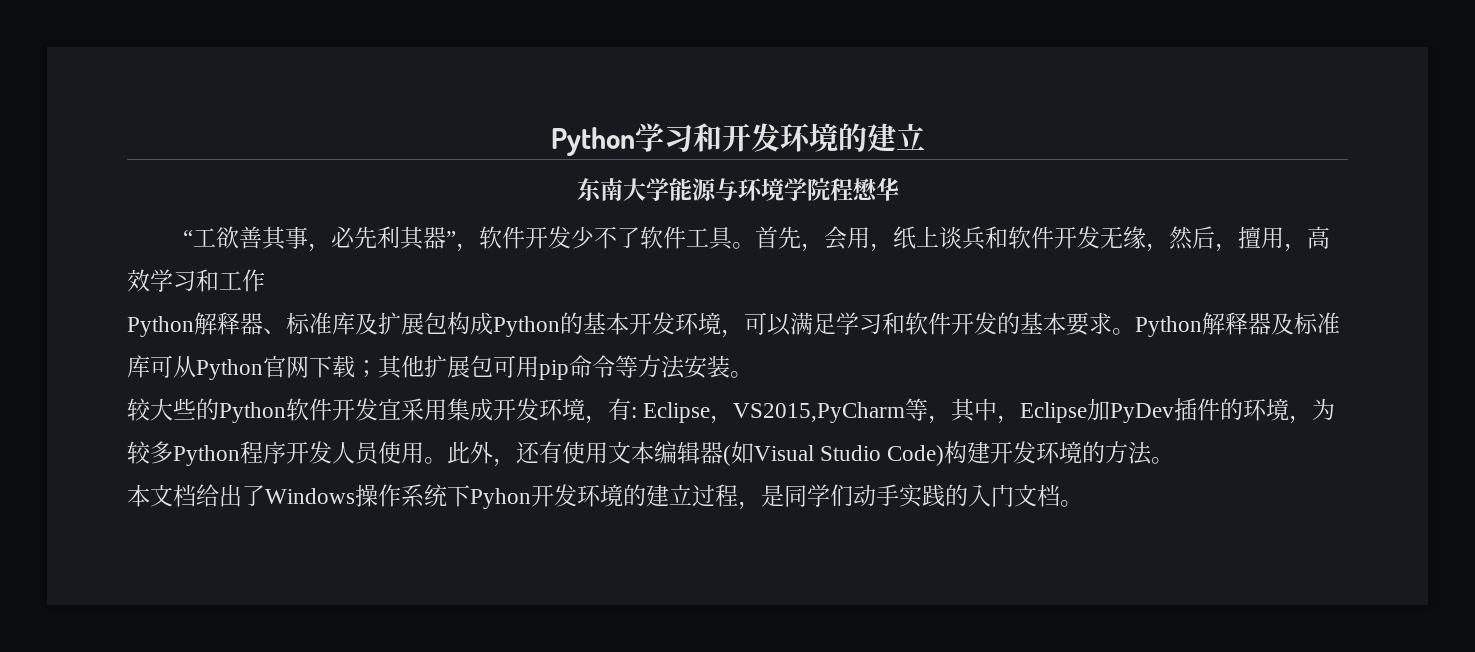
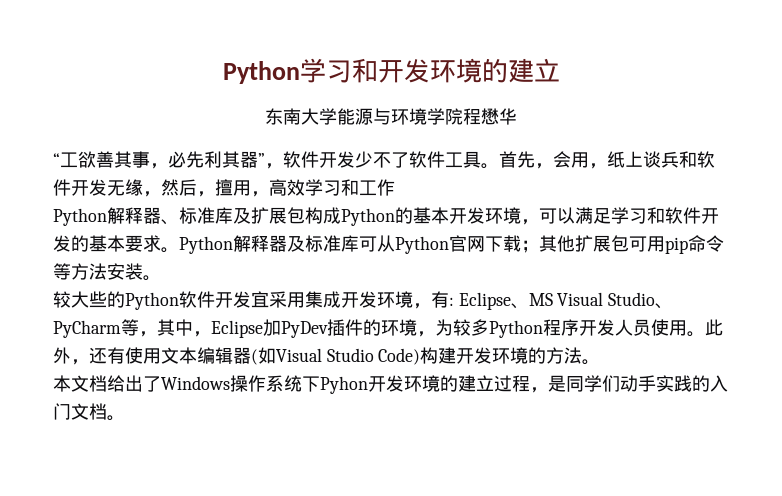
[710,402,906,424] ，VS2015,PyCharm -> [510,292,674,309] [53,320,121,338] 、MS Visual Studio、PyCharm

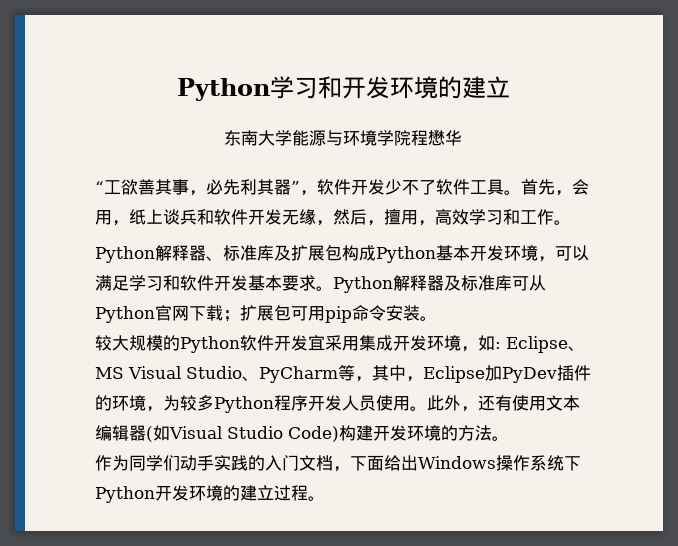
(395, 187) none -> [554,220,571,225] 。
[395,207,413,224] 的 -> (436, 254) none
[71,235,89,252] 的 -> (248, 283) none
[539,235,575,252] 其他 -> (240, 316) none
[53,263,107,280] 等方法 -> (386, 313) none
[89,291,107,308] 些 -> [129,335,163,351] 规模
[431,291,449,308] 有 -> [478,335,495,351] 如
[53,375,566,394] 本文档给出了Windows操作系统下Pyhon开发环境的建立过程，是 -> [95,455,129,471] 作为
(107, 411) none -> [333,455,581,472] [95,485,308,503] ，下面给出Windows操作系统下Python开发环境的建立过程

